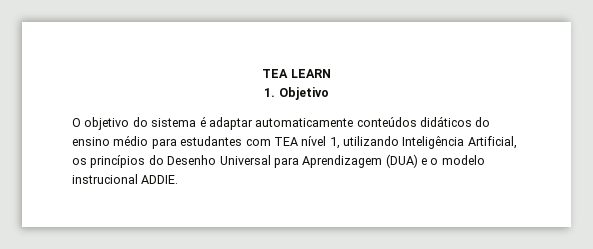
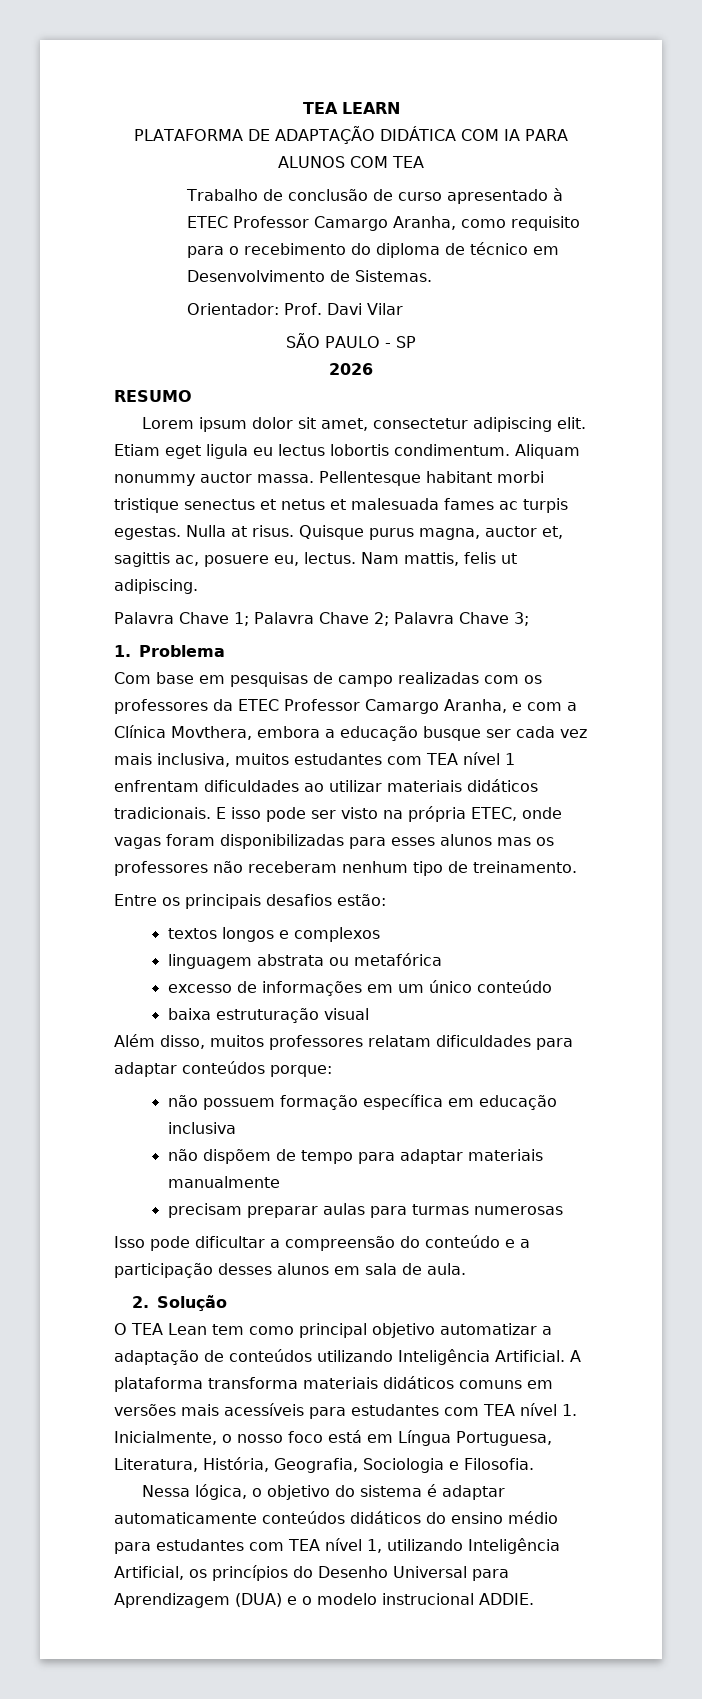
[264,87,329,100] [72,118,81,127] 1. Objetivo // O -> [133,126,569,144] [278,156,424,168] [185,188,563,204] [186,216,580,231] [186,242,559,258] [186,270,432,282] [186,303,403,315] [286,333,416,348] [329,363,373,375] [114,390,192,402] [142,417,587,432] [114,444,580,459] [114,471,544,486] [114,498,568,513] [114,525,563,540] [114,552,517,567] [114,579,198,594] [114,612,529,626] [114,645,225,657] [114,672,542,687] [114,699,577,714] [114,725,587,741] [114,752,515,767] [114,779,538,792] [114,806,562,822] [114,834,554,849] [114,861,577,876] [114,894,386,909] [167,927,380,942] [167,953,442,969] [167,980,552,996] [167,1008,369,1023] [114,1034,573,1050] [114,1061,332,1077] [167,1094,557,1110] [167,1122,236,1134] [167,1149,543,1164] [167,1176,280,1188] [167,1203,563,1218] [114,1235,530,1251] [114,1263,466,1278] [132,1295,228,1311] [114,1323,552,1338] [114,1349,581,1365] [114,1376,553,1392] [114,1403,577,1419] [114,1430,552,1446] [114,1457,534,1473] [142,1484,263,1500] PLATAFORMA DE ADAPTAÇÃO DIDÁTICA COM IA PARA ALUNOS COM TEA // Trabalho de conclusão de curso apresentado à ETEC Professor Camargo Aranha, como requisito para o recebimento do diploma de técnico em Desenvolvimento de Sistemas. // Orientador: Prof. Davi Vilar // SÃO PAULO - SP // 2026 // RESUMO // Lorem ipsum dolor sit amet, consectetur adipiscing elit. Etiam eget ligula eu lectus lobortis condimentum. Aliquam nonummy auctor massa. Pellentesque habitant morbi tristique senectus et netus et malesuada fames ac turpis egestas. Nulla at risus. Quisque purus magna, auctor et, sagittis ac, posuere eu, lectus. Nam mattis, felis ut adipiscing. // Palavra Chave 1; Palavra Chave 2; Palavra Chave 3; // 1. Problema // Com base em pesquisas de campo realizadas com os professores da ETEC Professor Camargo Aranha, e com a Clínica Movthera, embora a educação busque ser cada vez mais inclusiva, muitos estudantes com TEA nível 1 enfrentam dificuldades ao utilizar materiais didáticos tradicionais. E isso pode ser visto na própria ETEC, onde vagas foram disponibilizadas para esses alunos mas os professores não receberam nenhum tipo de treinamento. // Entre os principais desafios estão: // textos longos e complexos // linguagem abstrata ou metafórica // excesso de informações em um único conteúdo // baixa estruturação visual // Além disso, muitos professores relatam dificuldades para adaptar conteúdos porque: // não possuem formação específica em educação inclusiva // não dispõem de tempo para adaptar materiais manualmente // precisam preparar aulas para turmas numerosas // Isso pode dificultar a compreensão do conteúdo e a participação desses alunos em sala de aula. // 2. Solução // O TEA Lean tem como principal objetivo automatizar a adaptação de conteúdos utilizando Inteligência Artificial. A plataforma transforma materiais didáticos comuns em versões mais acessíveis para estudantes com TEA nível 1. Inicialmente, o nosso foco está em Língua Portuguesa, Literatura, História, Geografia, Sociologia e Filosofia. // Nessa lógica, o

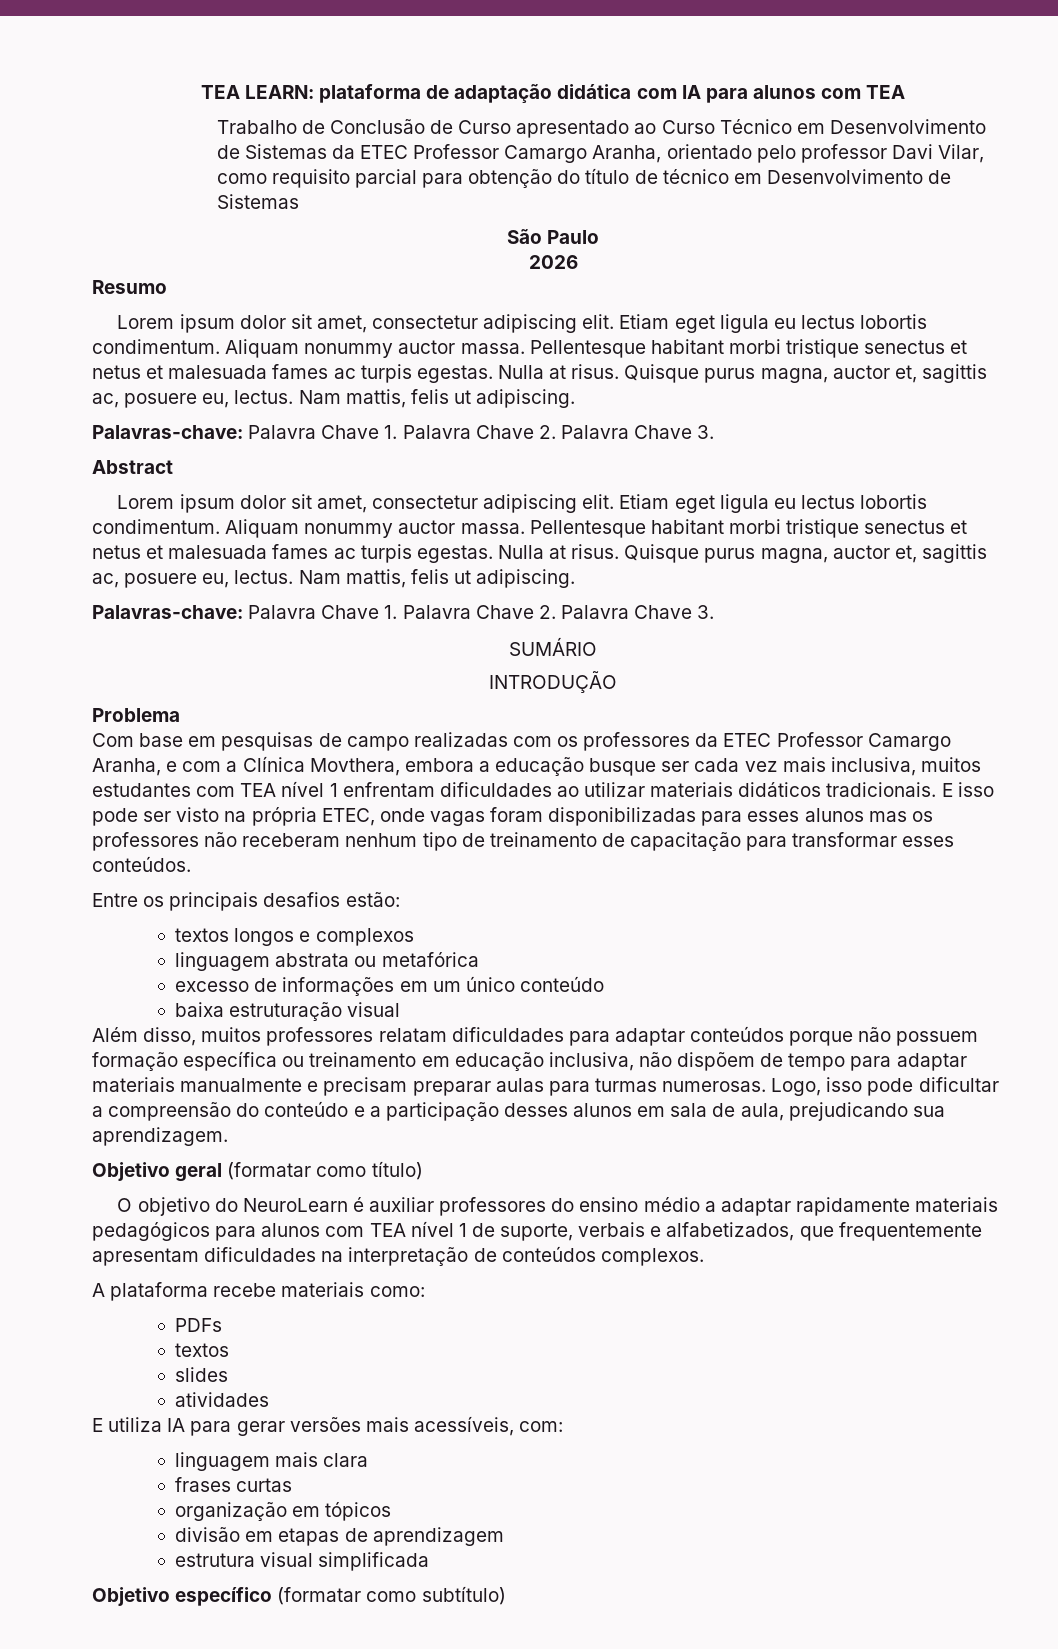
[302,102,400,114] [133,126,569,144] [278,156,424,168] [185,188,563,204] [186,216,580,231] [186,243,440,258] TEA LEARN // PLATAFORMA DE ADAPTAÇÃO DIDÁTICA COM IA PARA ALUNOS COM TEA // Trabalho de conclusão de curso apresentado à ETEC Professor Camargo Aranha, como requisito para o recebimento do diploma -> [200,84,906,103] [216,119,986,138] [216,144,985,163] [216,168,630,188] TEA LEARN: plataforma de adaptação didática com IA para alunos com TEA // Trabalho de Conclusão de Curso apresentado ao Curso Técnico em Desenvolvimento de Sistemas da ETEC Professor Camargo Aranha, orientado pelo professor Davi Vilar, como requisito parcial para obtenção do título
[354,270,432,282] [186,303,403,315] [286,333,416,348] Sistemas. // Orientador: Prof. Davi Vilar // SÃO PAULO - SP -> [216,194,299,209] [506,229,600,244] Sistemas // São Paulo
[114,390,192,402] RESUMO -> [92,280,167,294] Resumo
[114,612,529,626] [114,645,131,657] Palavra Chave 1; Palavra Chave 2; Palavra Chave 3; // 1. -> [92,425,715,439] [92,460,173,474] [117,494,928,513] [92,519,968,538] [92,544,987,563] [92,569,576,588] [92,605,715,619] [509,637,597,656] [489,671,617,693] Palavras-chave: Palavra Chave 1. Palavra Chave 2. Palavra Chave 3. // Abstract // Lorem ipsum dolor sit amet, consectetur adipiscing elit. Etiam eget ligula eu lectus lobortis condimentum. Aliquam nonummy auctor massa. Pellentesque habitant morbi tristique senectus et netus et malesuada fames ac turpis egestas. Nulla at risus. Quisque purus magna, auctor et, sagittis ac, posuere eu, lectus. Nam mattis, felis ut adipiscing. // Palavras-chave: Palavra Chave 1. Palavra Chave 2. Palavra Chave 3. // SUMÁRIO // INTRODUÇÃO //
[473,861,577,873] treinamento. -> [489,832,955,851] [92,856,191,872] treinamento de capacitação para transformar esses conteúdos.
[270,1065,332,1077] porque: // -> [789,1031,854,1046] porque
(443, 1102) none -> [282,1052,417,1067] ou treinamento
[167,1122,236,1134] inclusiva // -> [548,1052,634,1071] inclusiva,
(280, 1182) // -> [307,1081,319,1092] e
[473,1206,563,1215] [114,1236,145,1248] numerosas // Isso -> [662,1077,863,1096] numerosas. Logo, isso
[427,1263,466,1275] [132,1295,228,1311] [114,1323,552,1338] [114,1349,581,1365] [114,1376,553,1392] [114,1403,577,1419] [114,1430,552,1446] [114,1457,534,1473] [142,1484,506,1500] [114,1511,558,1524] [114,1538,560,1554] [114,1565,509,1581] [114,1593,534,1608] aula. // 2. Solução // O TEA Lean tem como principal objetivo automatizar a adaptação de conteúdos utilizando Inteligência Artificial. A plataforma transforma materiais didáticos comuns em versões mais acessíveis para estudantes com TEA nível 1. Inicialmente, o nosso foco está em Língua Portuguesa, Literatura, História, Geografia, Sociologia e Filosofia. // Nessa lógica, o objetivo do sistema é adaptar automaticamente conteúdos didáticos do ensino médio para estudantes com TEA nível 1, utilizando Inteligência Artificial, os princípios do Desenho Universal para Aprendizagem (DUA) e o modelo instrucional ADDIE. -> [740,1102,945,1121] [92,1127,228,1146] [92,1161,423,1182] [117,1197,999,1216] [92,1221,982,1241] [92,1246,704,1266] [92,1282,425,1301] [175,1318,223,1332] [175,1343,230,1357] [175,1367,229,1382] [175,1392,270,1407] [92,1416,564,1436] [175,1452,369,1471] [175,1477,293,1492] [175,1502,392,1521] [175,1527,504,1546] [175,1552,430,1571] [92,1586,506,1606] aula, prejudicando sua aprendizagem. // Objetivo geral (formatar como título) // O objetivo do NeuroLearn é auxiliar professores do ensino médio a adaptar rapidamente materiais pedagógicos para alunos com TEA nível 1 de suporte, verbais e alfabetizados, que frequentemente apresentam dificuldades na interpretação de conteúdos complexos. // A plataforma recebe materiais como: // PDFs // textos // slides // atividades // E utiliza IA para gerar versões mais acessíveis, com: // linguagem mais clara // frases curtas // organização em tópicos // divisão em etapas de aprendizagem // estrutura visual simplificada // Objetivo específico (formatar como subtítulo)

